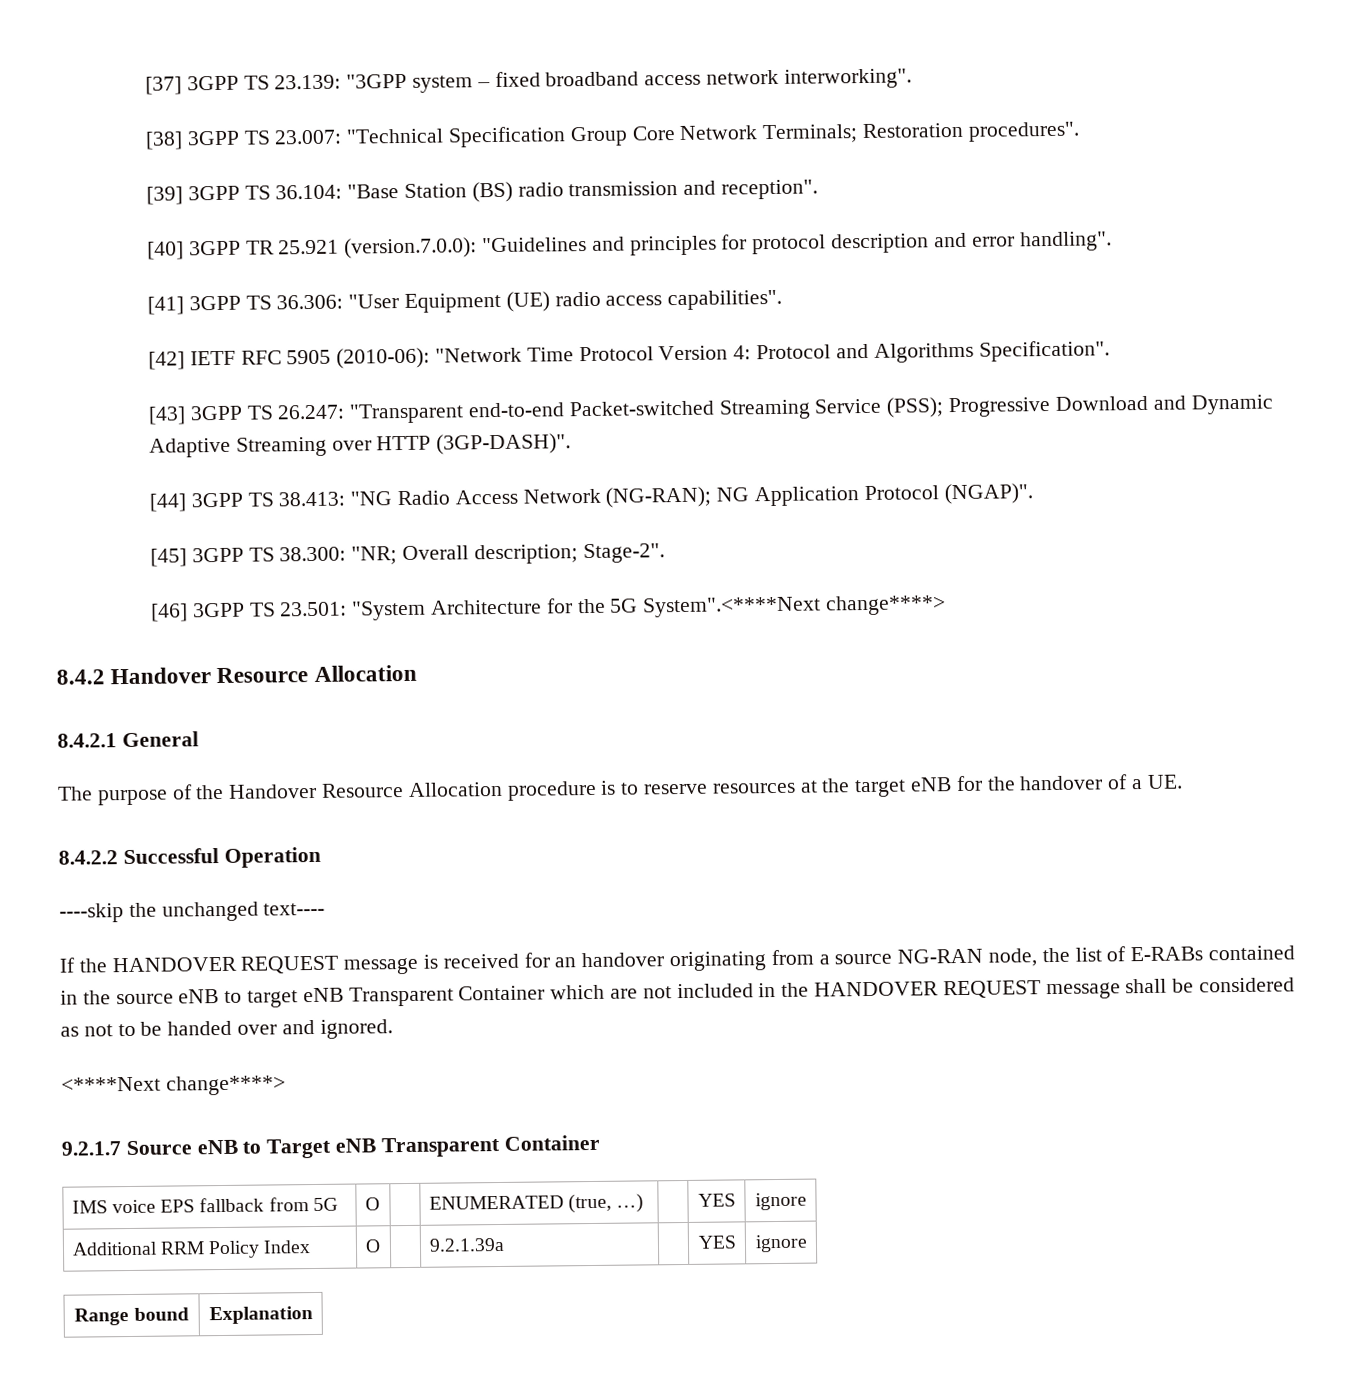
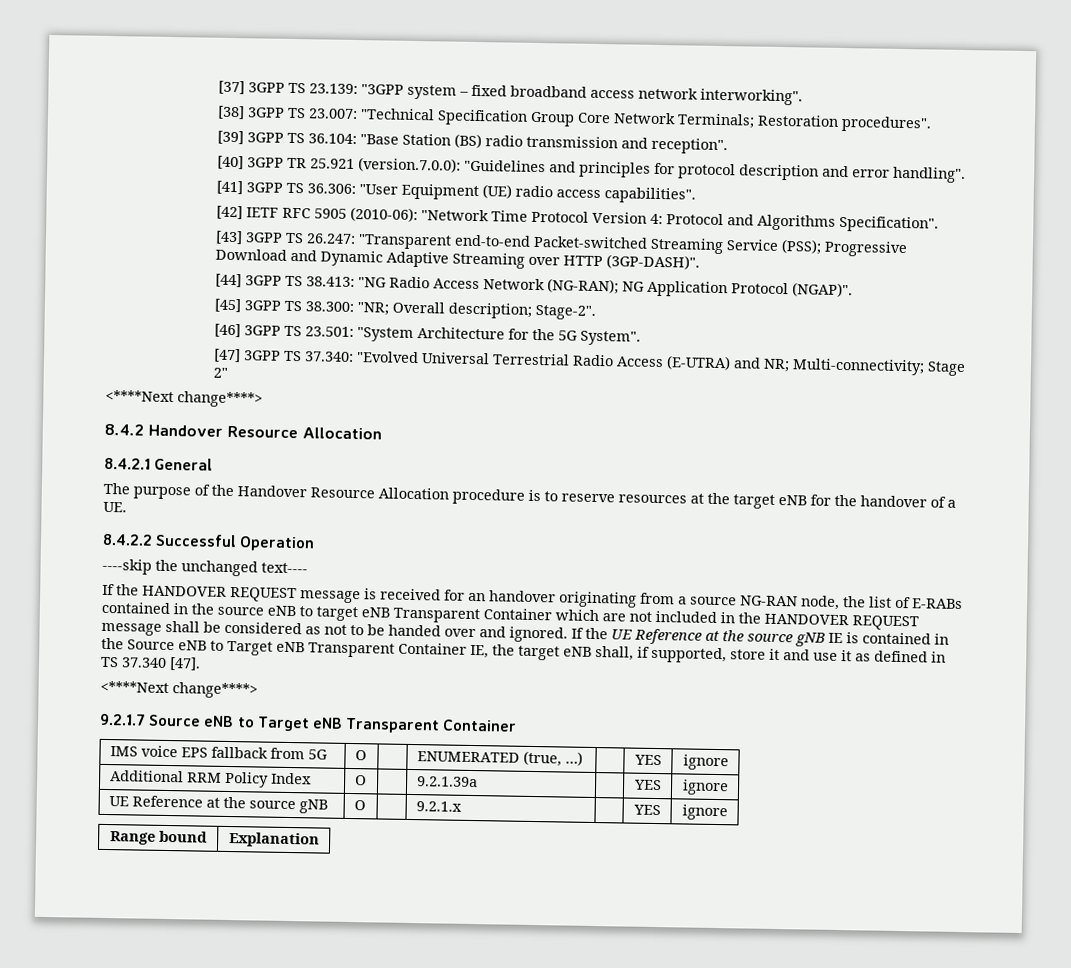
[642,596,822,618] System".<****Next -> [579,330,641,346] [212,348,966,377] [212,367,228,378] [105,389,174,403] System". // [47] 3GPP TS 37.340: "Evolved Universal Terrestrial Radio Access (E-UTRA) and NR; Multi-connectivity; Stage 2" // <****Next
(393, 1029) none -> [571,627,949,647] [101,637,946,664] [100,656,201,671] If the UE Reference at the source gNB IE is contained in the Source eNB to Target eNB Transparent Container IE, the target eNB shall, if supported, store it and use it as defined in TS 37.340 [47].
(808, 1243) none -> [108,795,328,814] [353,800,366,811] [415,801,462,812] [632,804,661,816] [681,804,728,821] // UE Reference at the source gNB | O | | 9.2.1.x | | YES | ignore

